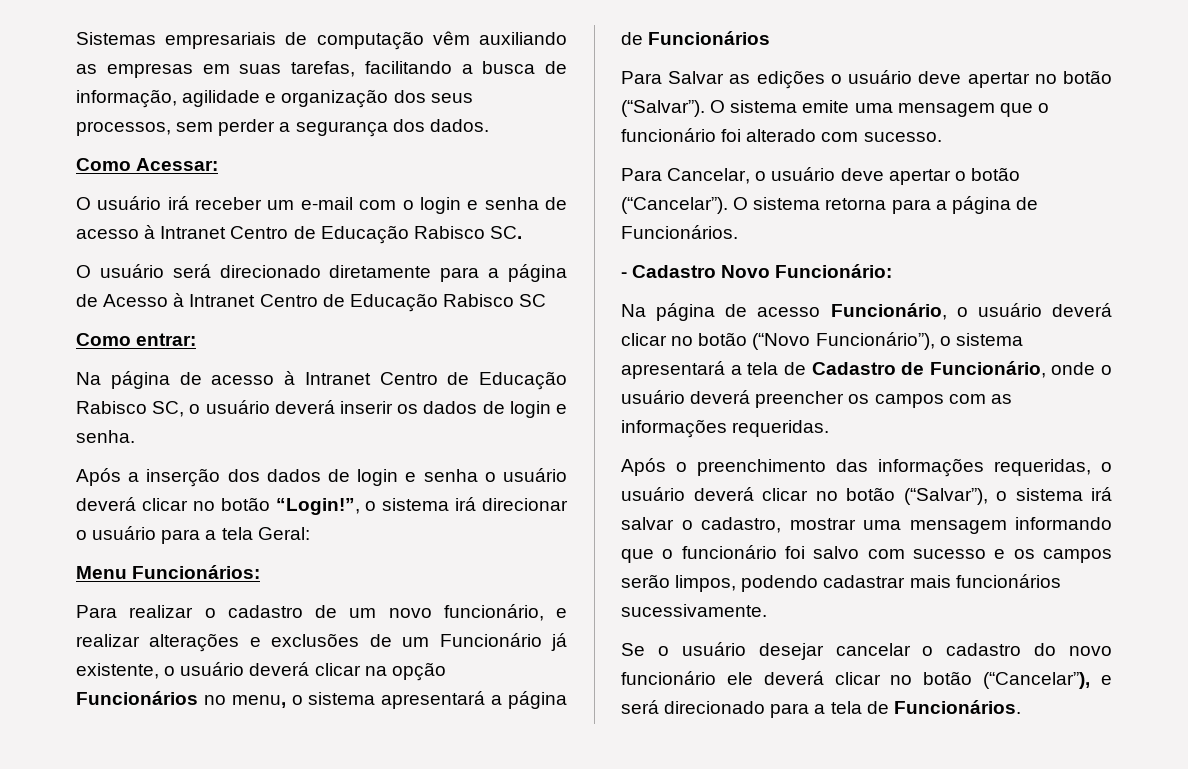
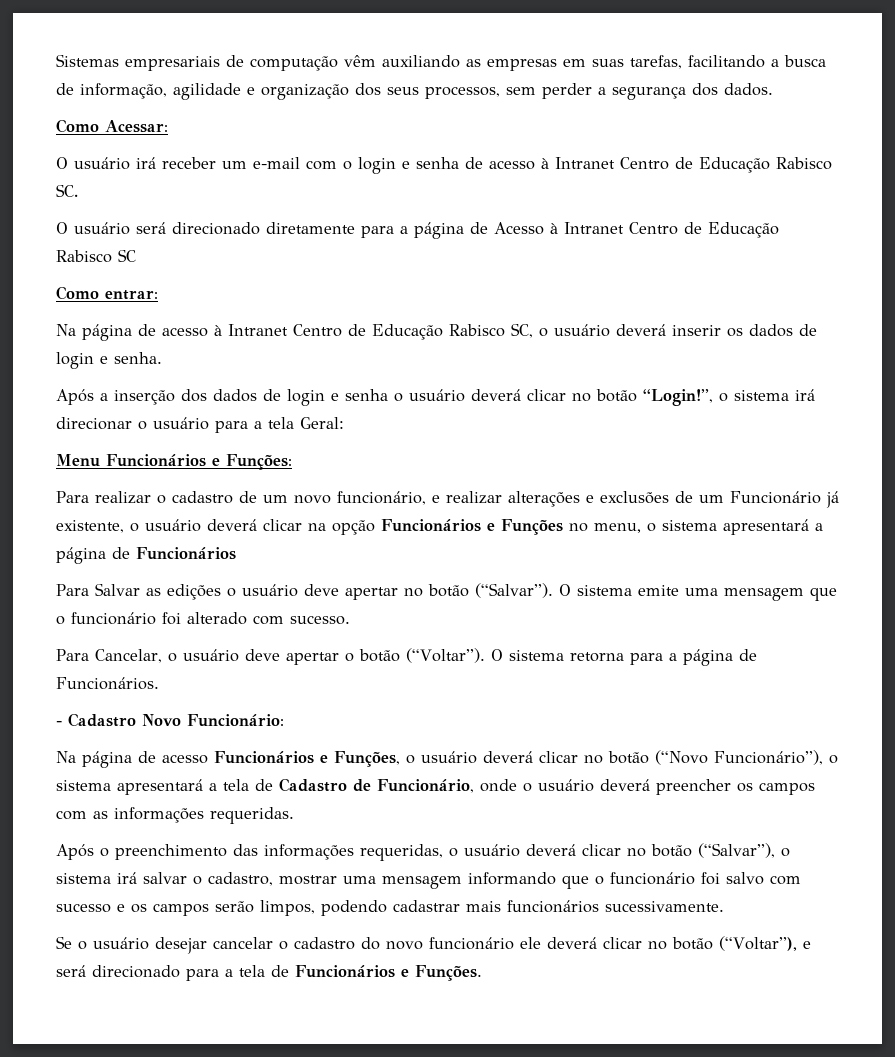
[132,565,261,579] Funcionários: -> [106,454,292,470] Funcionários e Funções:
(198, 698) none -> [487,519,563,535] e Funções
[621,197,728,214] (“Cancelar”). -> [406,648,485,663] (“Voltar”).
[830,303,947,320] Funcionário, -> [214,751,400,767] Funcionários e Funções,
[983,672,1091,689] (“Cancelar”), -> [719,936,797,951] (“Voltar”),
[893,700,1021,714] Funcionários. -> [295,965,482,981] Funcionários e Funções.

